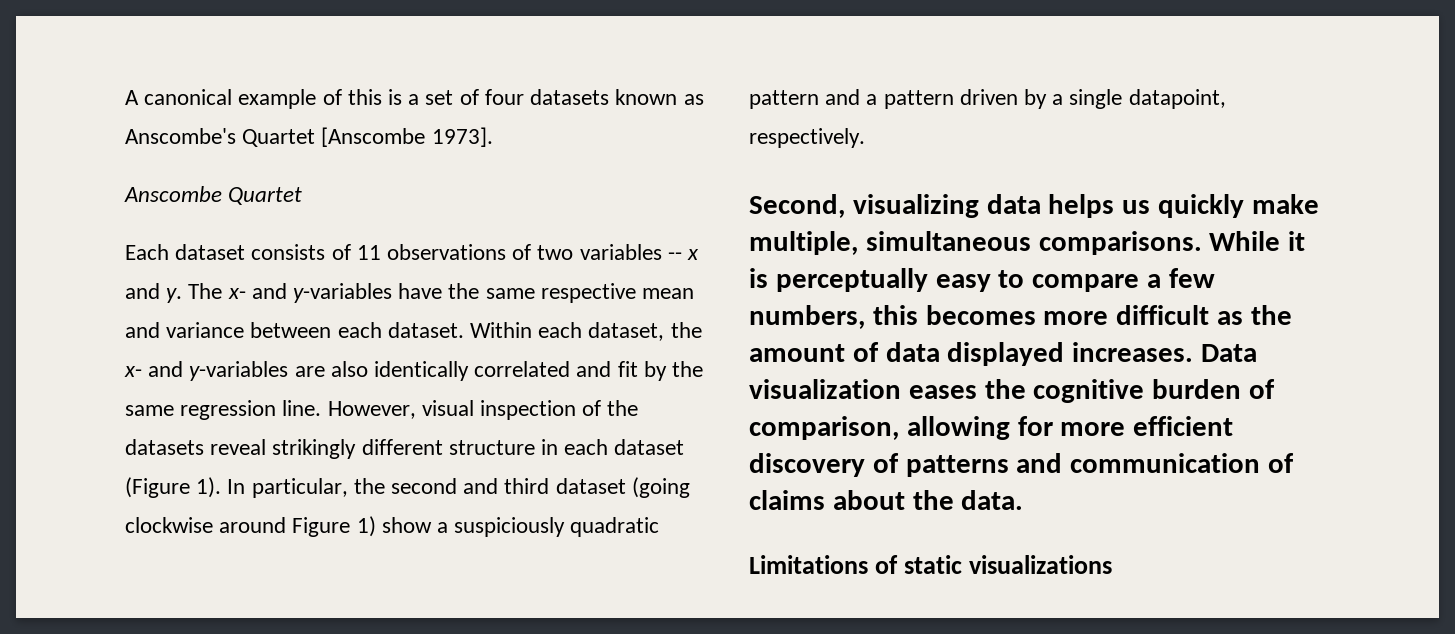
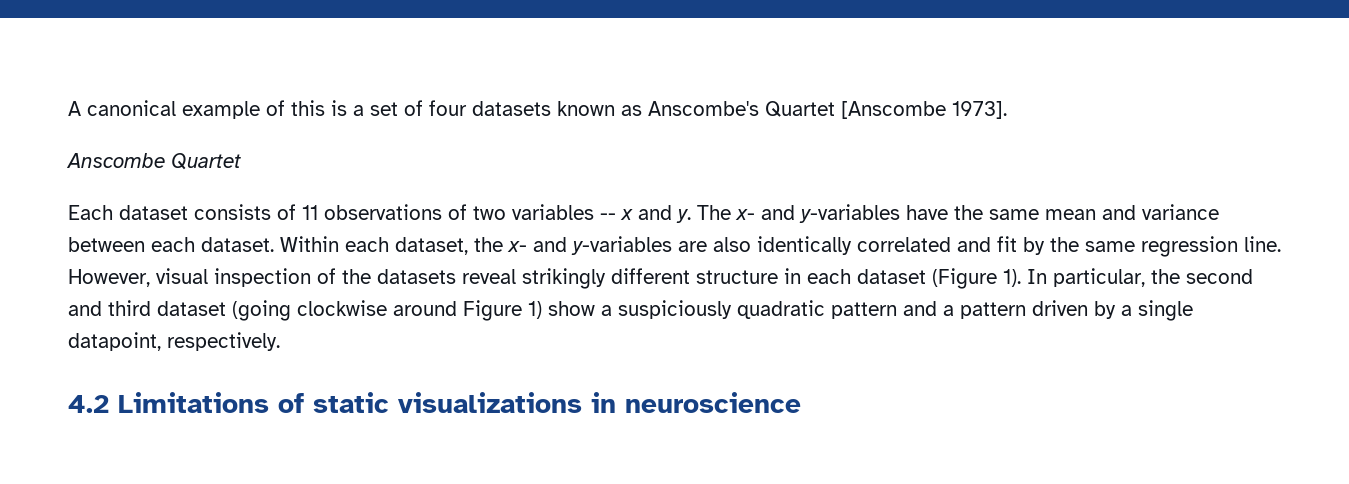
[540,283,636,303] respective -> (1039, 214) none
[749,194,1319,218] [749,231,1306,255] [749,268,1215,292] [749,305,1292,329] [749,342,1258,366] [749,379,1276,403] [749,416,1234,440] [749,453,1295,477] [749,490,1024,510] Second, visualizing data helps us quickly make multiple, simultaneous comparisons. While it is perceptually easy to compare a few numbers, this becomes more difficult as the amount of data displayed increases. Data visualization eases the cognitive burden of comparison, allowing for more efficient discovery of patterns and communication of claims about the data. // -> [68,395,109,413] 4.2
(1113, 564) none -> [591,392,801,413] in neuroscience

